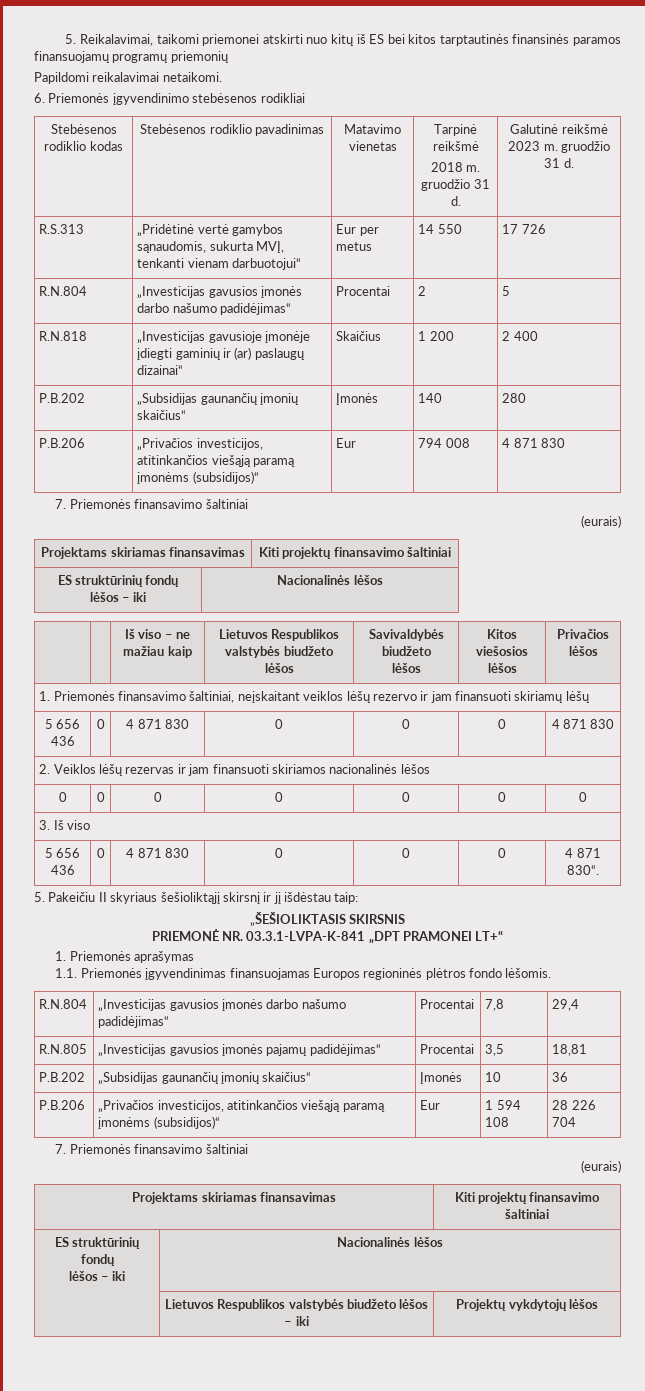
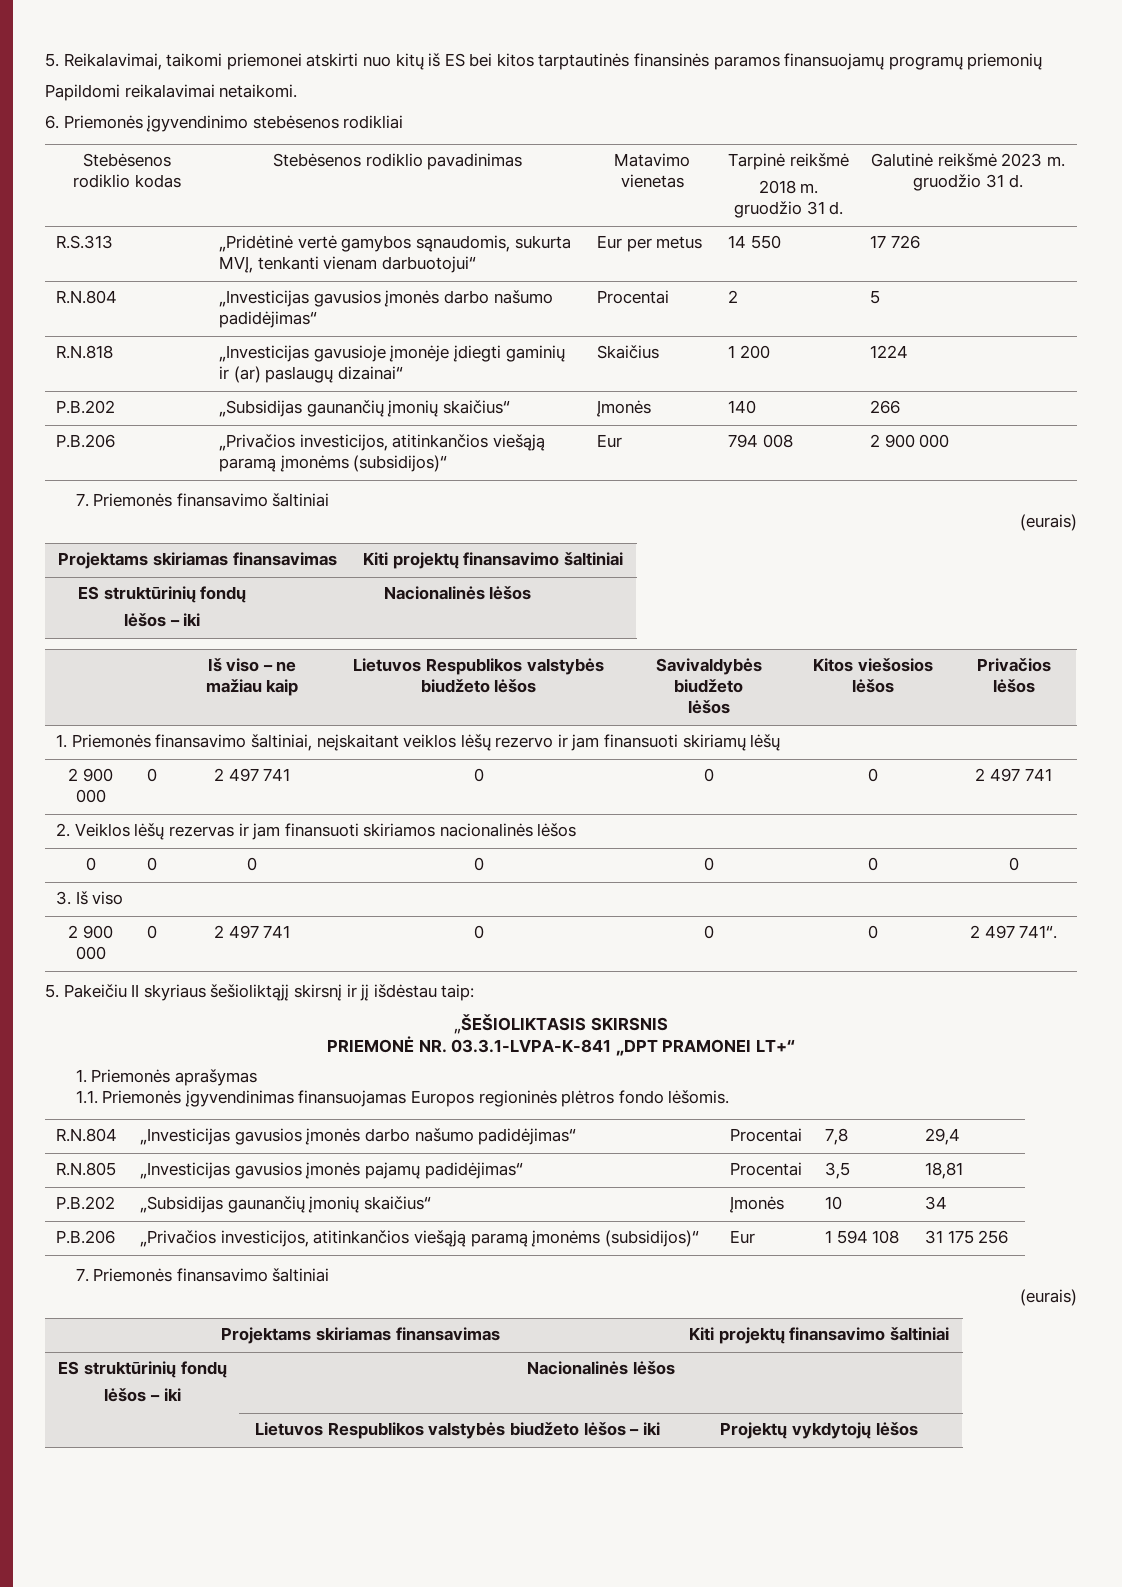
[502,331,538,341] 2 400 -> [870,345,909,358] 1224
[502,393,527,403] 280 -> [870,400,901,414] 266
[502,438,566,448] 4 871 830 -> [870,434,950,448] 2 900 000
[44,719,81,729] [50,736,75,746] [96,719,105,729] [126,719,189,729] [275,719,283,729] [402,719,410,729] [498,719,506,729] [551,719,615,729] 5 656 436 | 0 | 4 871 830 | 0 | 0 | 0 | 4 871 830 -> [68,768,113,782] [75,789,106,803] [147,768,157,782] [213,768,291,782] [473,768,484,782] [703,768,714,782] [868,768,878,782] [975,768,1052,782] 2 900 000 | 0 | 2 497 741 | 0 | 0 | 0 | 2 497 741
[44,848,81,858] [50,865,75,875] [96,848,105,858] [126,848,189,858] [275,848,283,858] [402,848,410,858] [498,848,506,858] [565,848,601,858] [567,865,599,875] 5 656 436 | 0 | 4 871 830 | 0 | 0 | 0 | 4 871 830“. -> [68,925,113,939] [75,946,106,960] [147,925,157,939] [213,925,291,939] [473,925,484,939] [703,925,714,939] [868,925,878,939] [969,925,1058,939] 2 900 000 | 0 | 2 497 741 | 0 | 0 | 0 | 2 497 741“.
[552,1072,569,1082] 36 -> [925,1196,948,1210] 34
[552,1100,596,1110] [552,1117,577,1127] 28 226 704 -> [925,1230,1009,1244] 31 175 256

